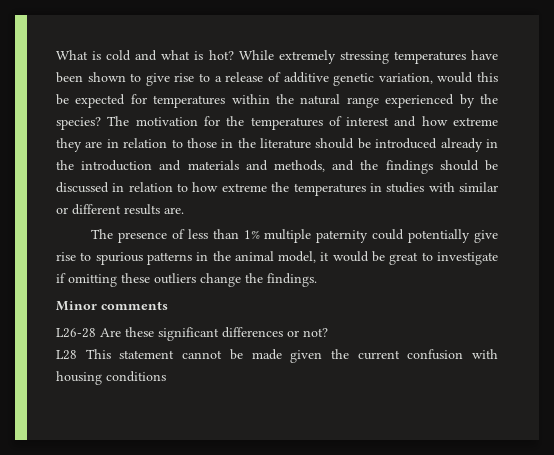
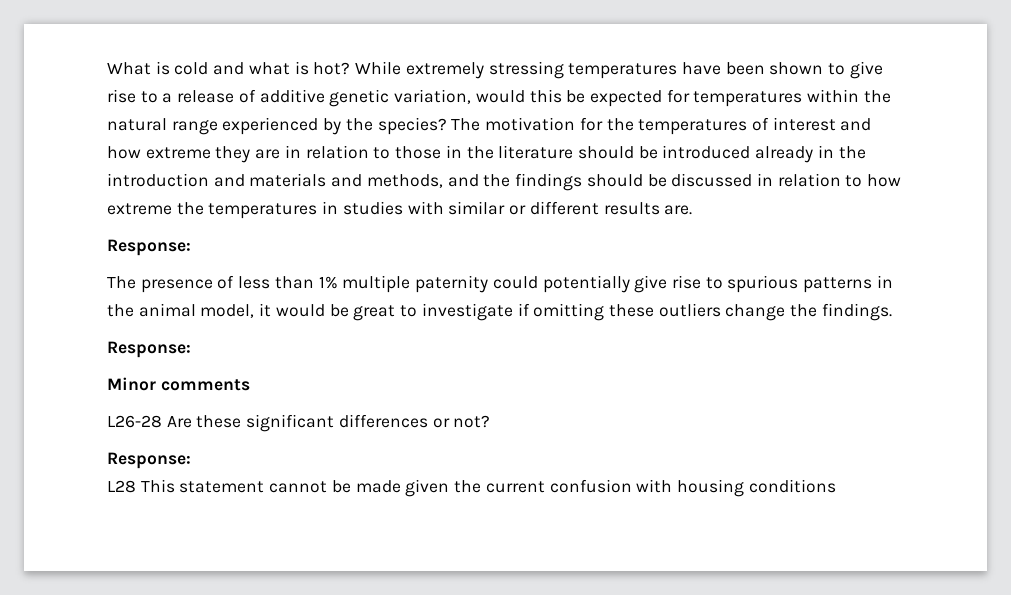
(184, 210) none -> [107,239,191,256] // Response:
(317, 280) none -> [107,341,191,358] // Response:
(328, 332) none -> [107,452,191,469] // Response:

